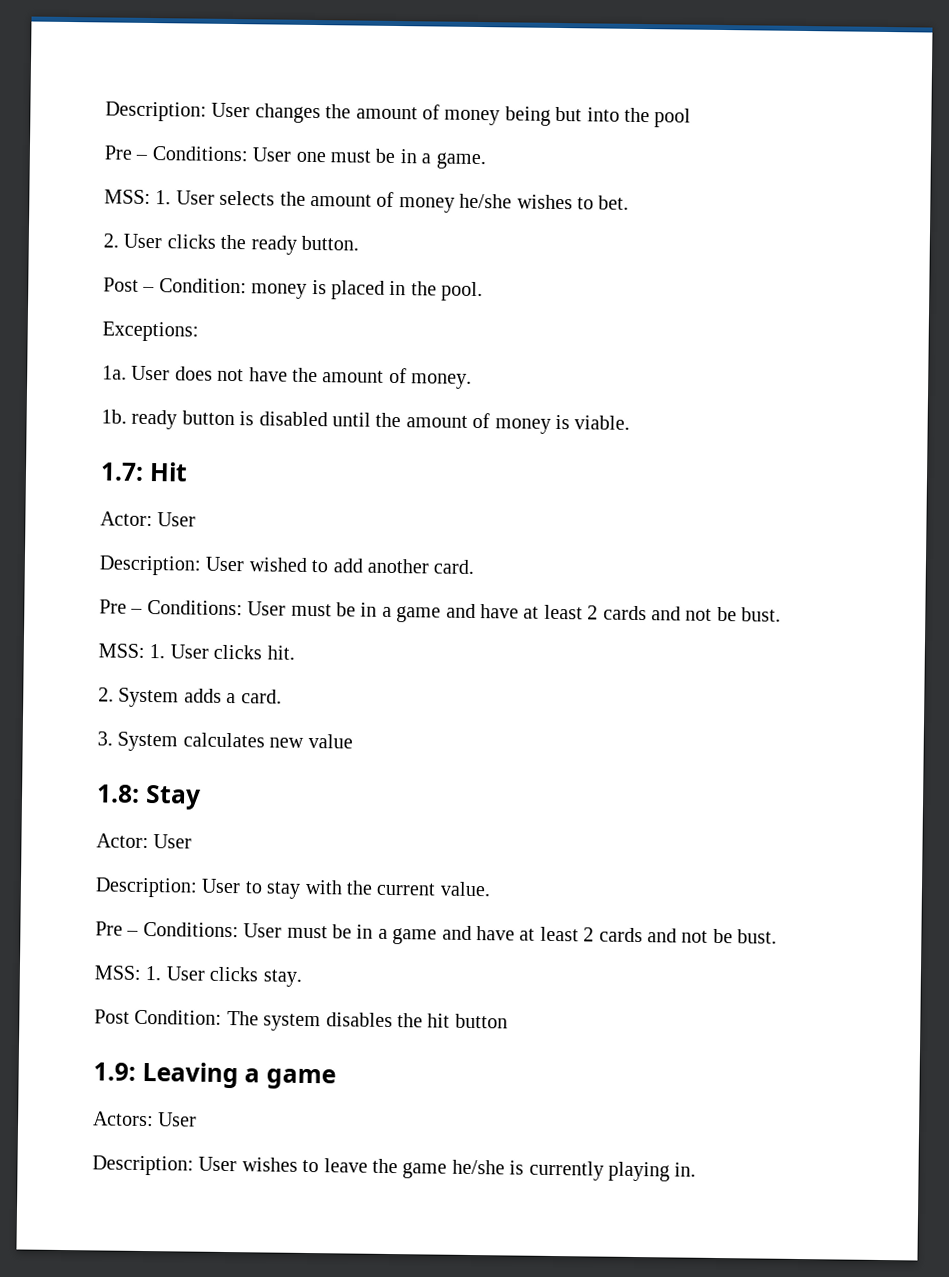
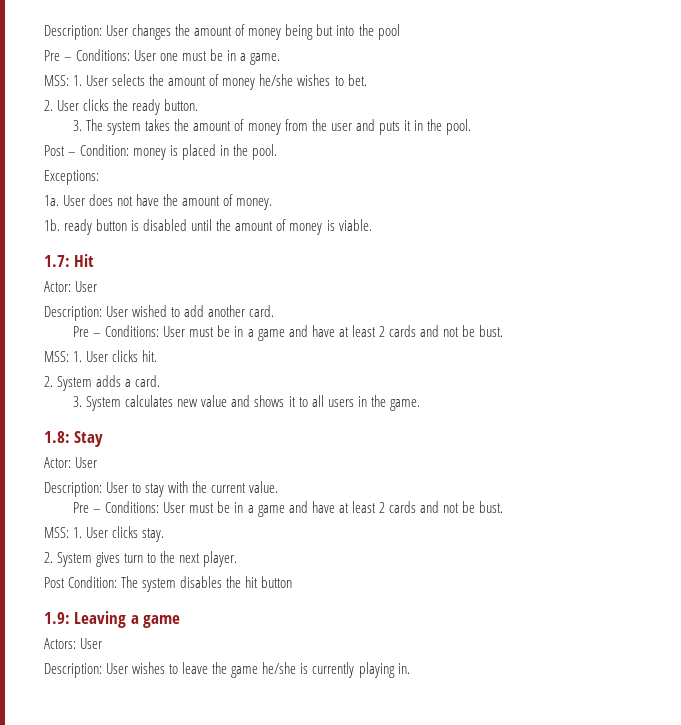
(359, 243) none -> [73,119,471,135] // 3. The system takes the amount of money from the user and puts it in the pool.
(353, 741) none -> [231,395,420,411] and shows it to all users in the game.
(302, 978) none -> [44,551,238,567] // 2. System gives turn to the next player.

